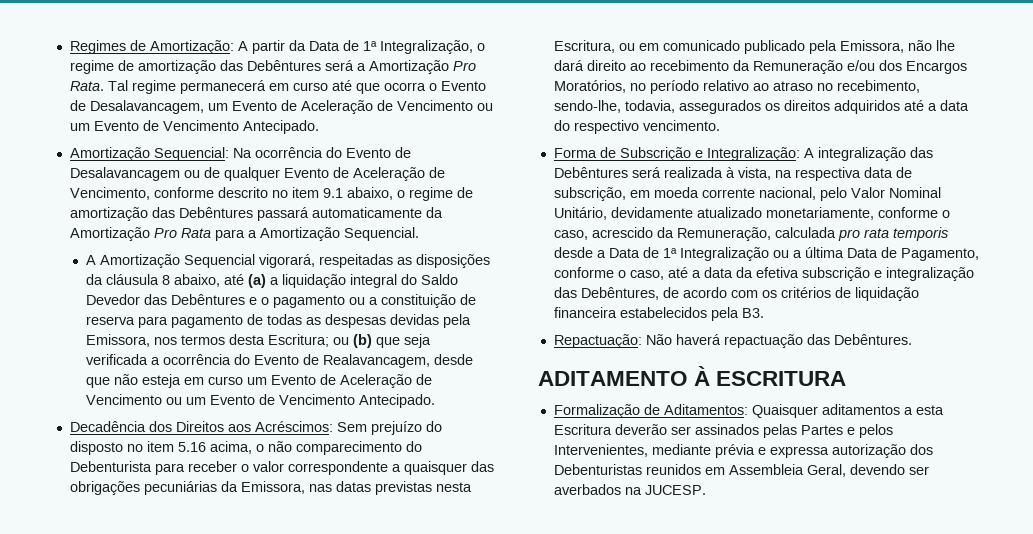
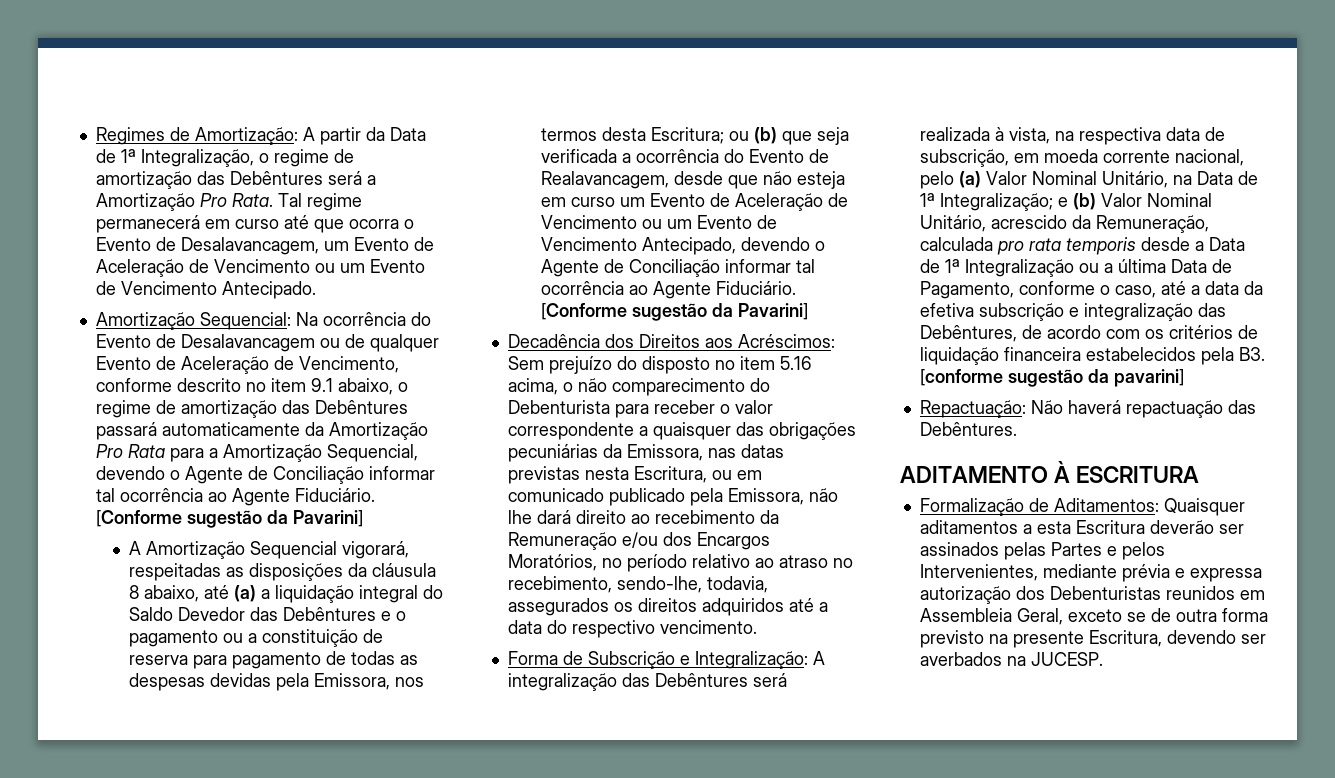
[343,227,419,241] Sequencial. -> [326,444,418,462] [95,466,435,484] [95,488,375,506] [95,510,363,528] Sequencial, devendo o Agente de Conciliação informar tal ocorrência ao Agente Fiduciário. [Conforme sugestão da Pavarini]
[359,394,436,408] Antecipado. -> [642,237,826,255] [541,259,816,277] [541,281,797,299] [541,303,809,321] Antecipado, devendo o Agente de Conciliação informar tal ocorrência ao Agente Fiduciário. [Conforme sugestão da Pavarini]
[850,187,941,198] [553,207,950,220] [553,230,588,240] Valor Nominal Unitário, devidamente atualizado monetariamente, conforme o caso, -> [958,171,1258,188] [919,193,1212,211] [919,215,986,232] (a) Valor Nominal Unitário, na Data de 1ª Integralização; e (b) Valor Nominal Unitário,
(764, 313) none -> [919,369,1184,387] [conforme sugestão da pavarini]
(846, 470) none -> [1067,608,1268,622] [919,630,1162,648] exceto se de outra forma previsto na presente Escritura,

